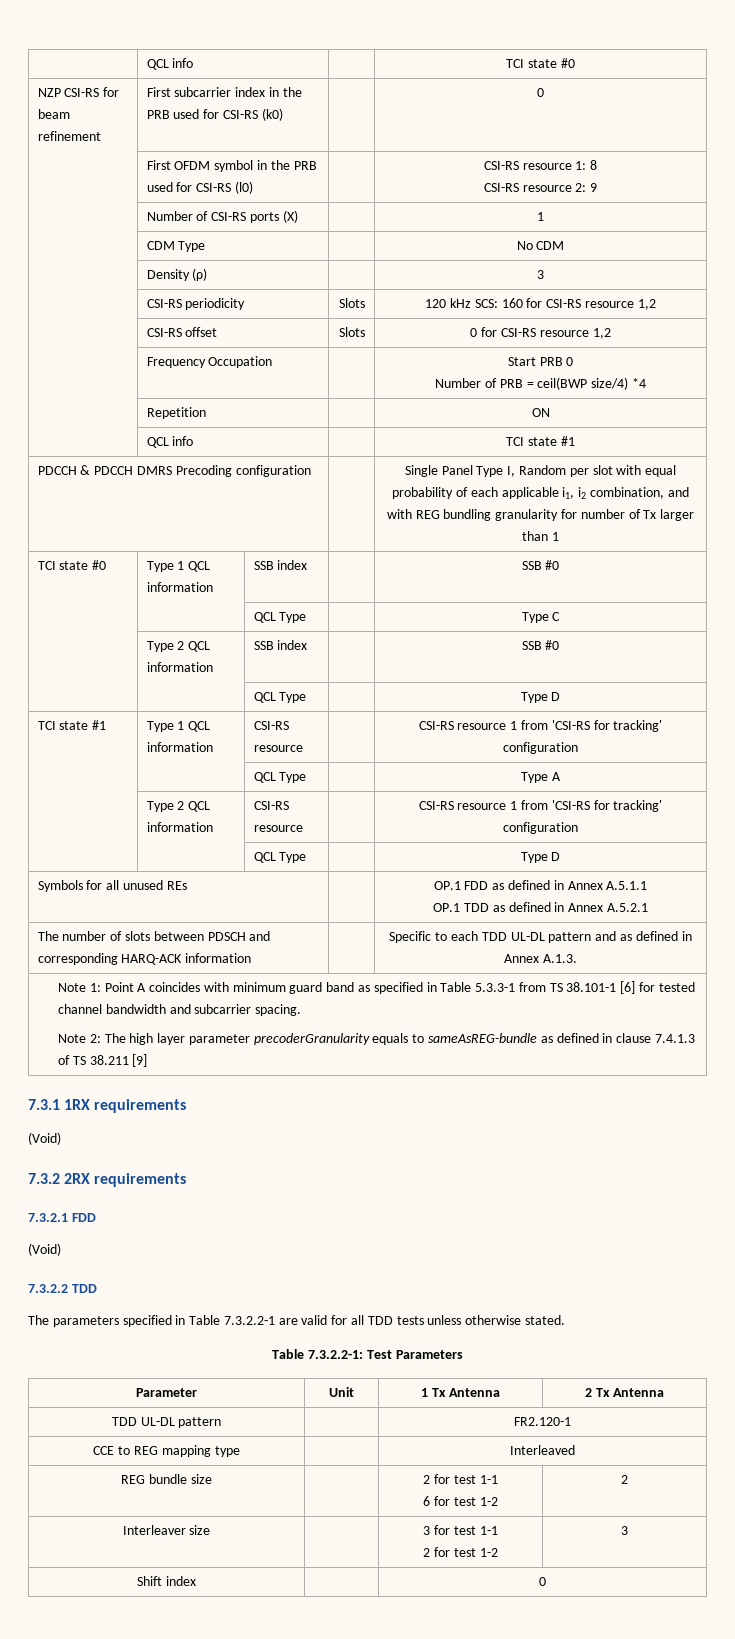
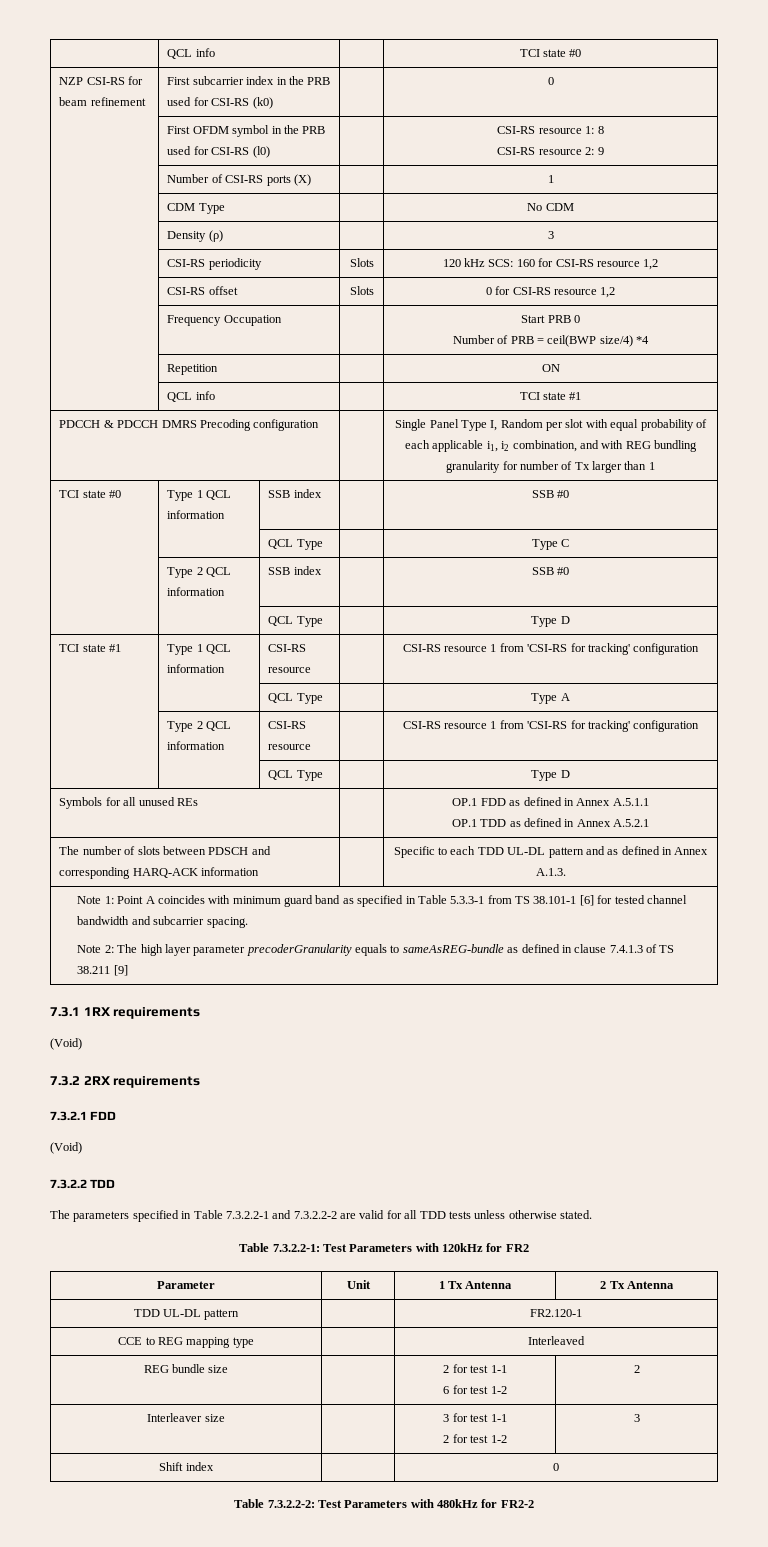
(275, 1320) none -> [272,1210,337,1219] and 7.3.2.2-2
(463, 1354) none -> [415,1243,529,1252] with 120kHz for FR2
(546, 1581) none -> [234,1499,534,1508] // Table 7.3.2.2-2: Test Parameters with 480kHz for FR2-2

